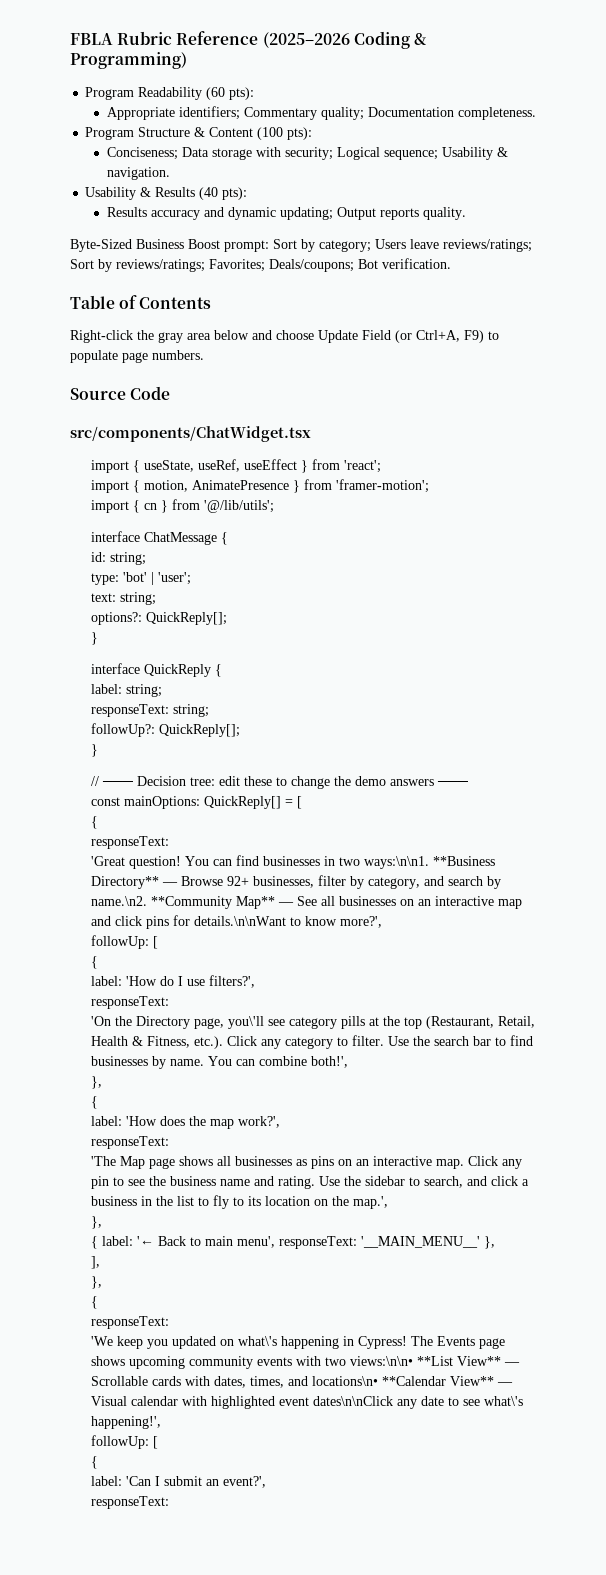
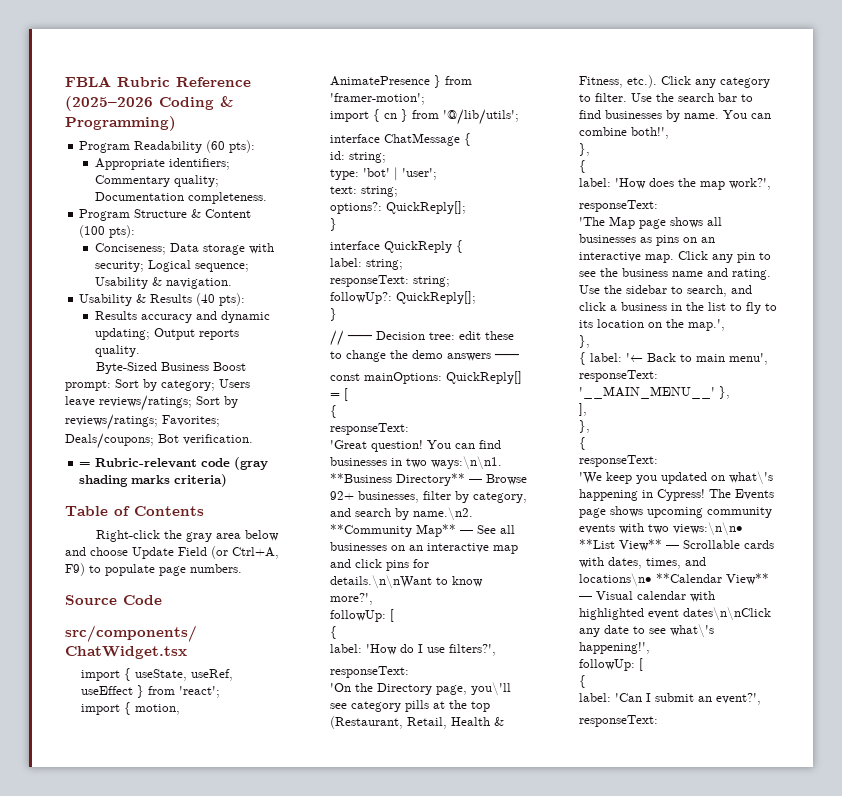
(451, 263) none -> [79,457,269,470] [79,474,228,487] // = Rubric-relevant code (gray shading marks criteria)

